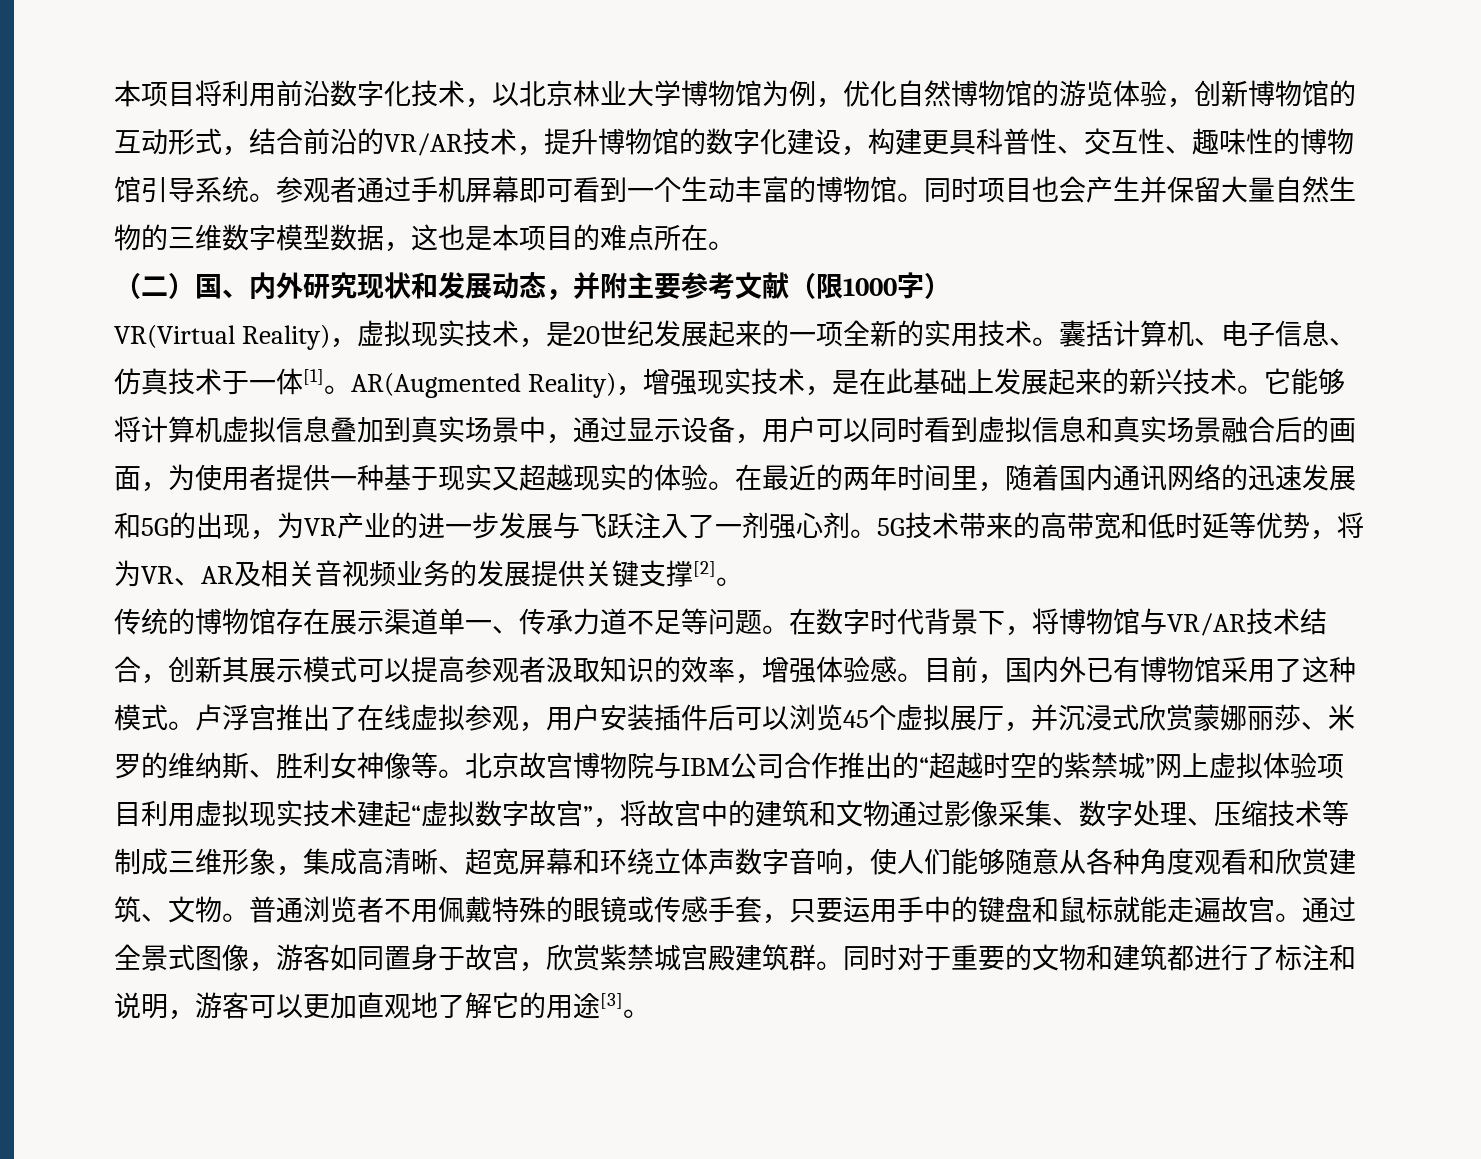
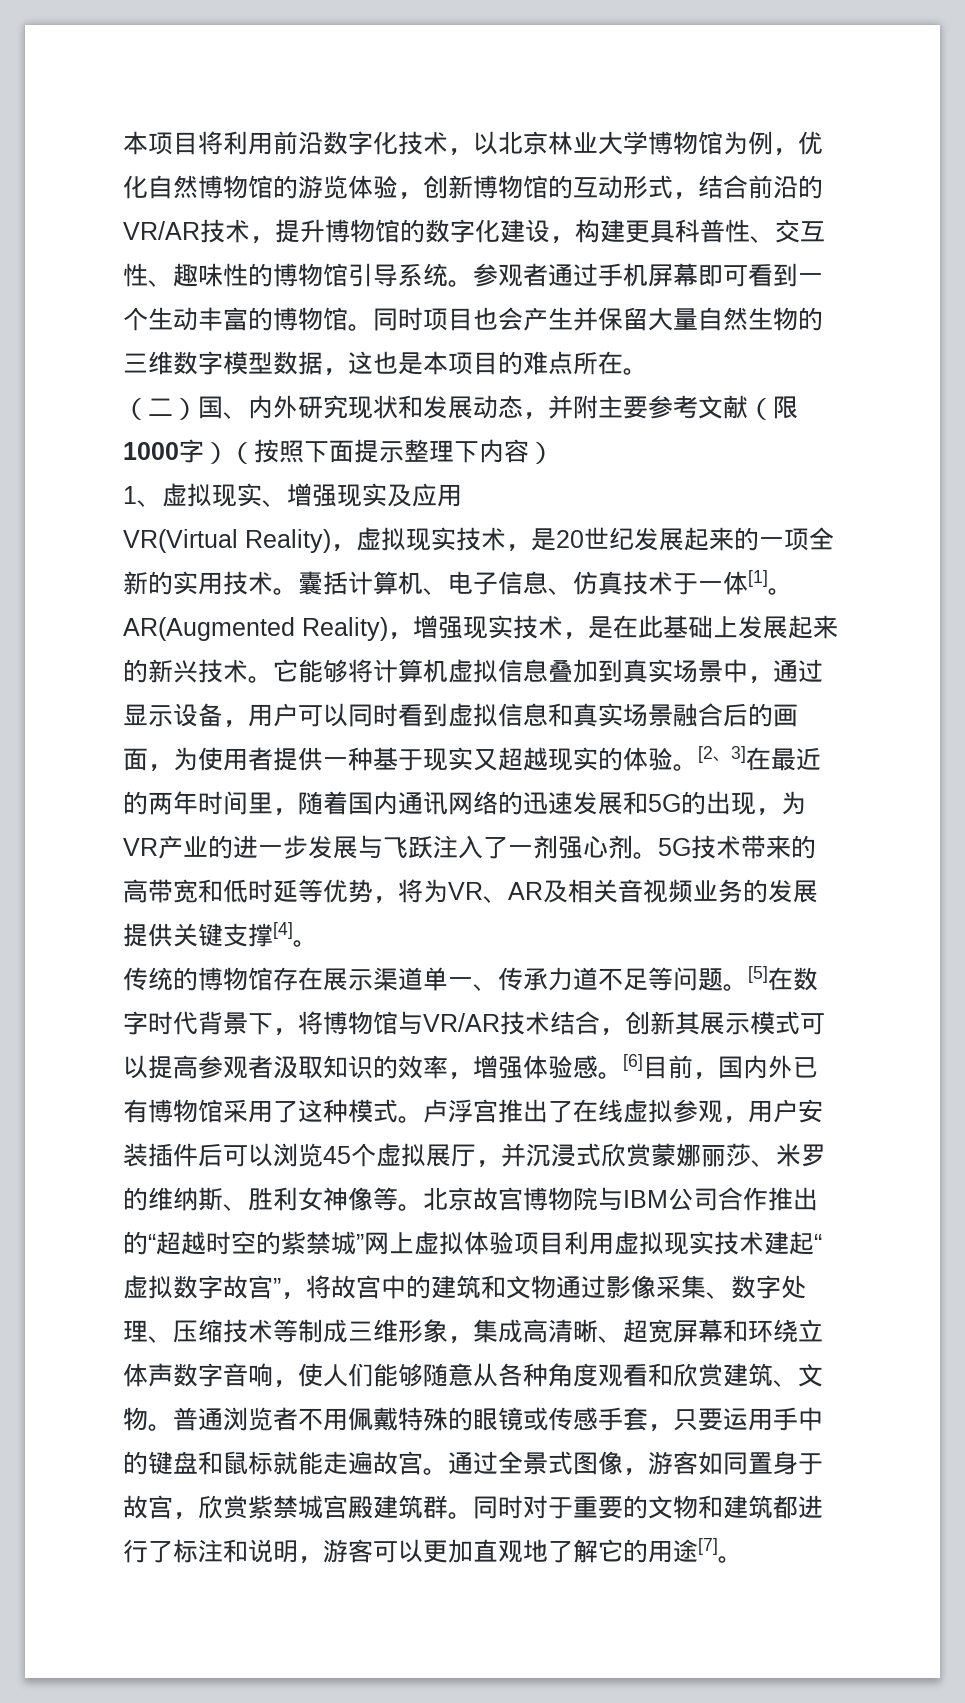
(951, 286) none -> [229,439,554,464] [123,483,462,507] （按照下面提示整理下内容） // 1、虚拟现实、增强现实及应用
(735, 485) none -> [698,746,746,763] [2、3]
[693,561,716,577] [2] -> [273,922,293,939] [4]
(789, 629) none -> [748,966,768,983] [5]
(924, 677) none -> [623,1054,643,1071] [6]
[600,993,623,1009] [3] -> [698,1538,718,1555] [7]

